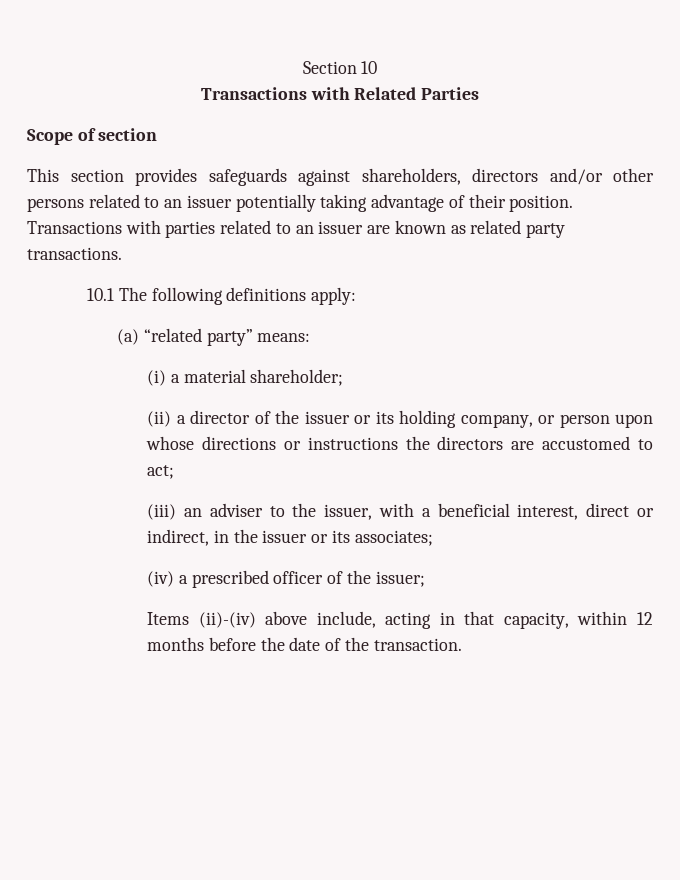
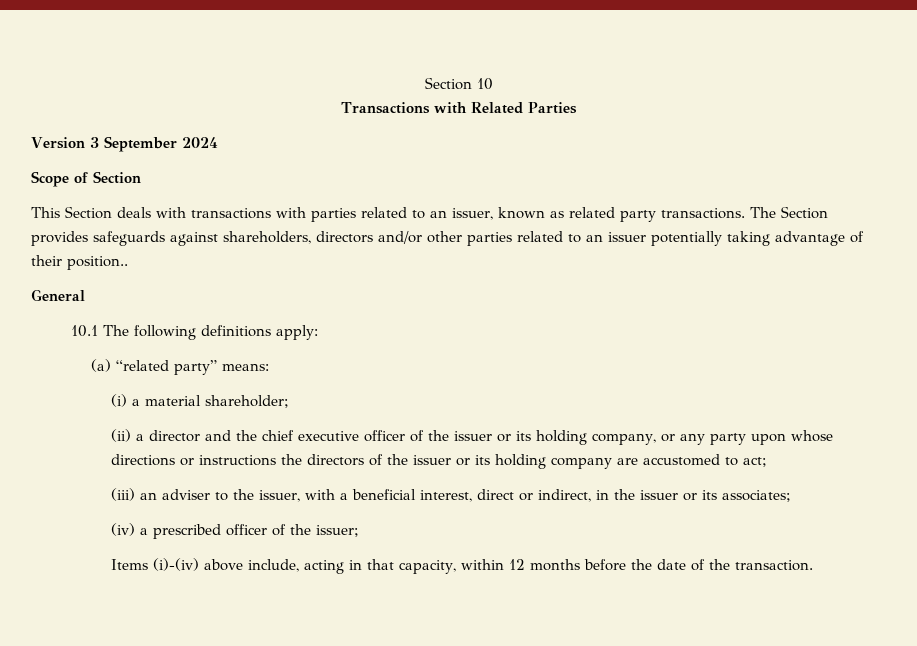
(480, 93) none -> [31,136,218,152] // Version 3 September 2024
[98,128,158,141] section -> [93,171,141,184] Section
[70,169,124,182] section -> [65,206,828,222] Section deals with transactions with parties related to an issuer, known as related party transactions. The Section
[27,198,84,212] persons -> [467,232,512,246] parties
[509,195,574,212] [27,220,565,238] [27,247,122,260] position. Transactions with parties related to an issuer are known as related party transactions. -> [67,256,128,270] [31,289,85,301] position.. // General
(251, 417) none -> [205,430,406,442] and the chief executive officer
[559,414,610,428] person -> [680,433,747,445] any party
(504, 443) none -> [369,454,613,469] of the issuer or its holding company
[198,612,256,628] (ii)-(iv) -> [153,558,200,571] (i)-(iv)

